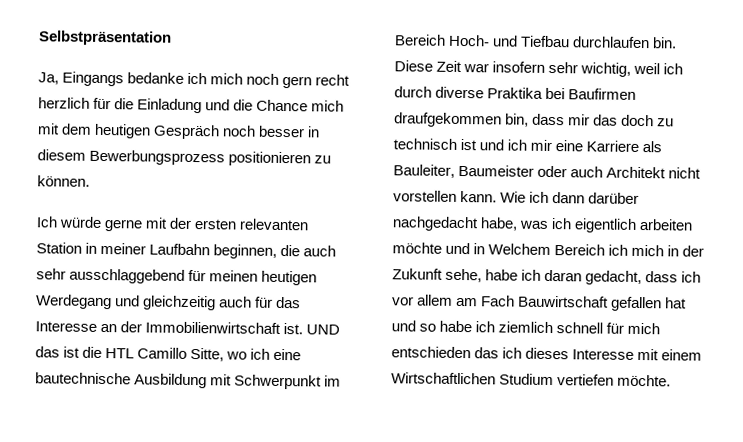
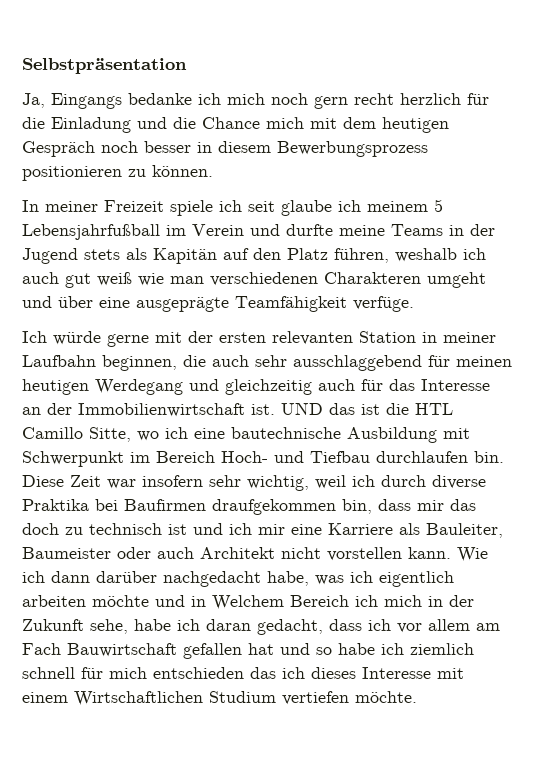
(90, 181) none -> [22,199,443,216] [22,224,495,240] [22,248,486,264] [22,272,486,288] [22,296,414,312] // In meiner Freizeit spiele ich seit glaube ich meinem 5 Lebensjahrfußball im Verein und durfte meine Teams in der Jugend stets als Kapitän auf den Platz führen, weshalb ich auch gut weiß wie man verschiedenen Charakteren umgeht und über eine ausgeprägte Teamfähigkeit verfüge.

